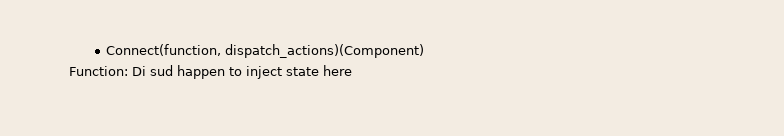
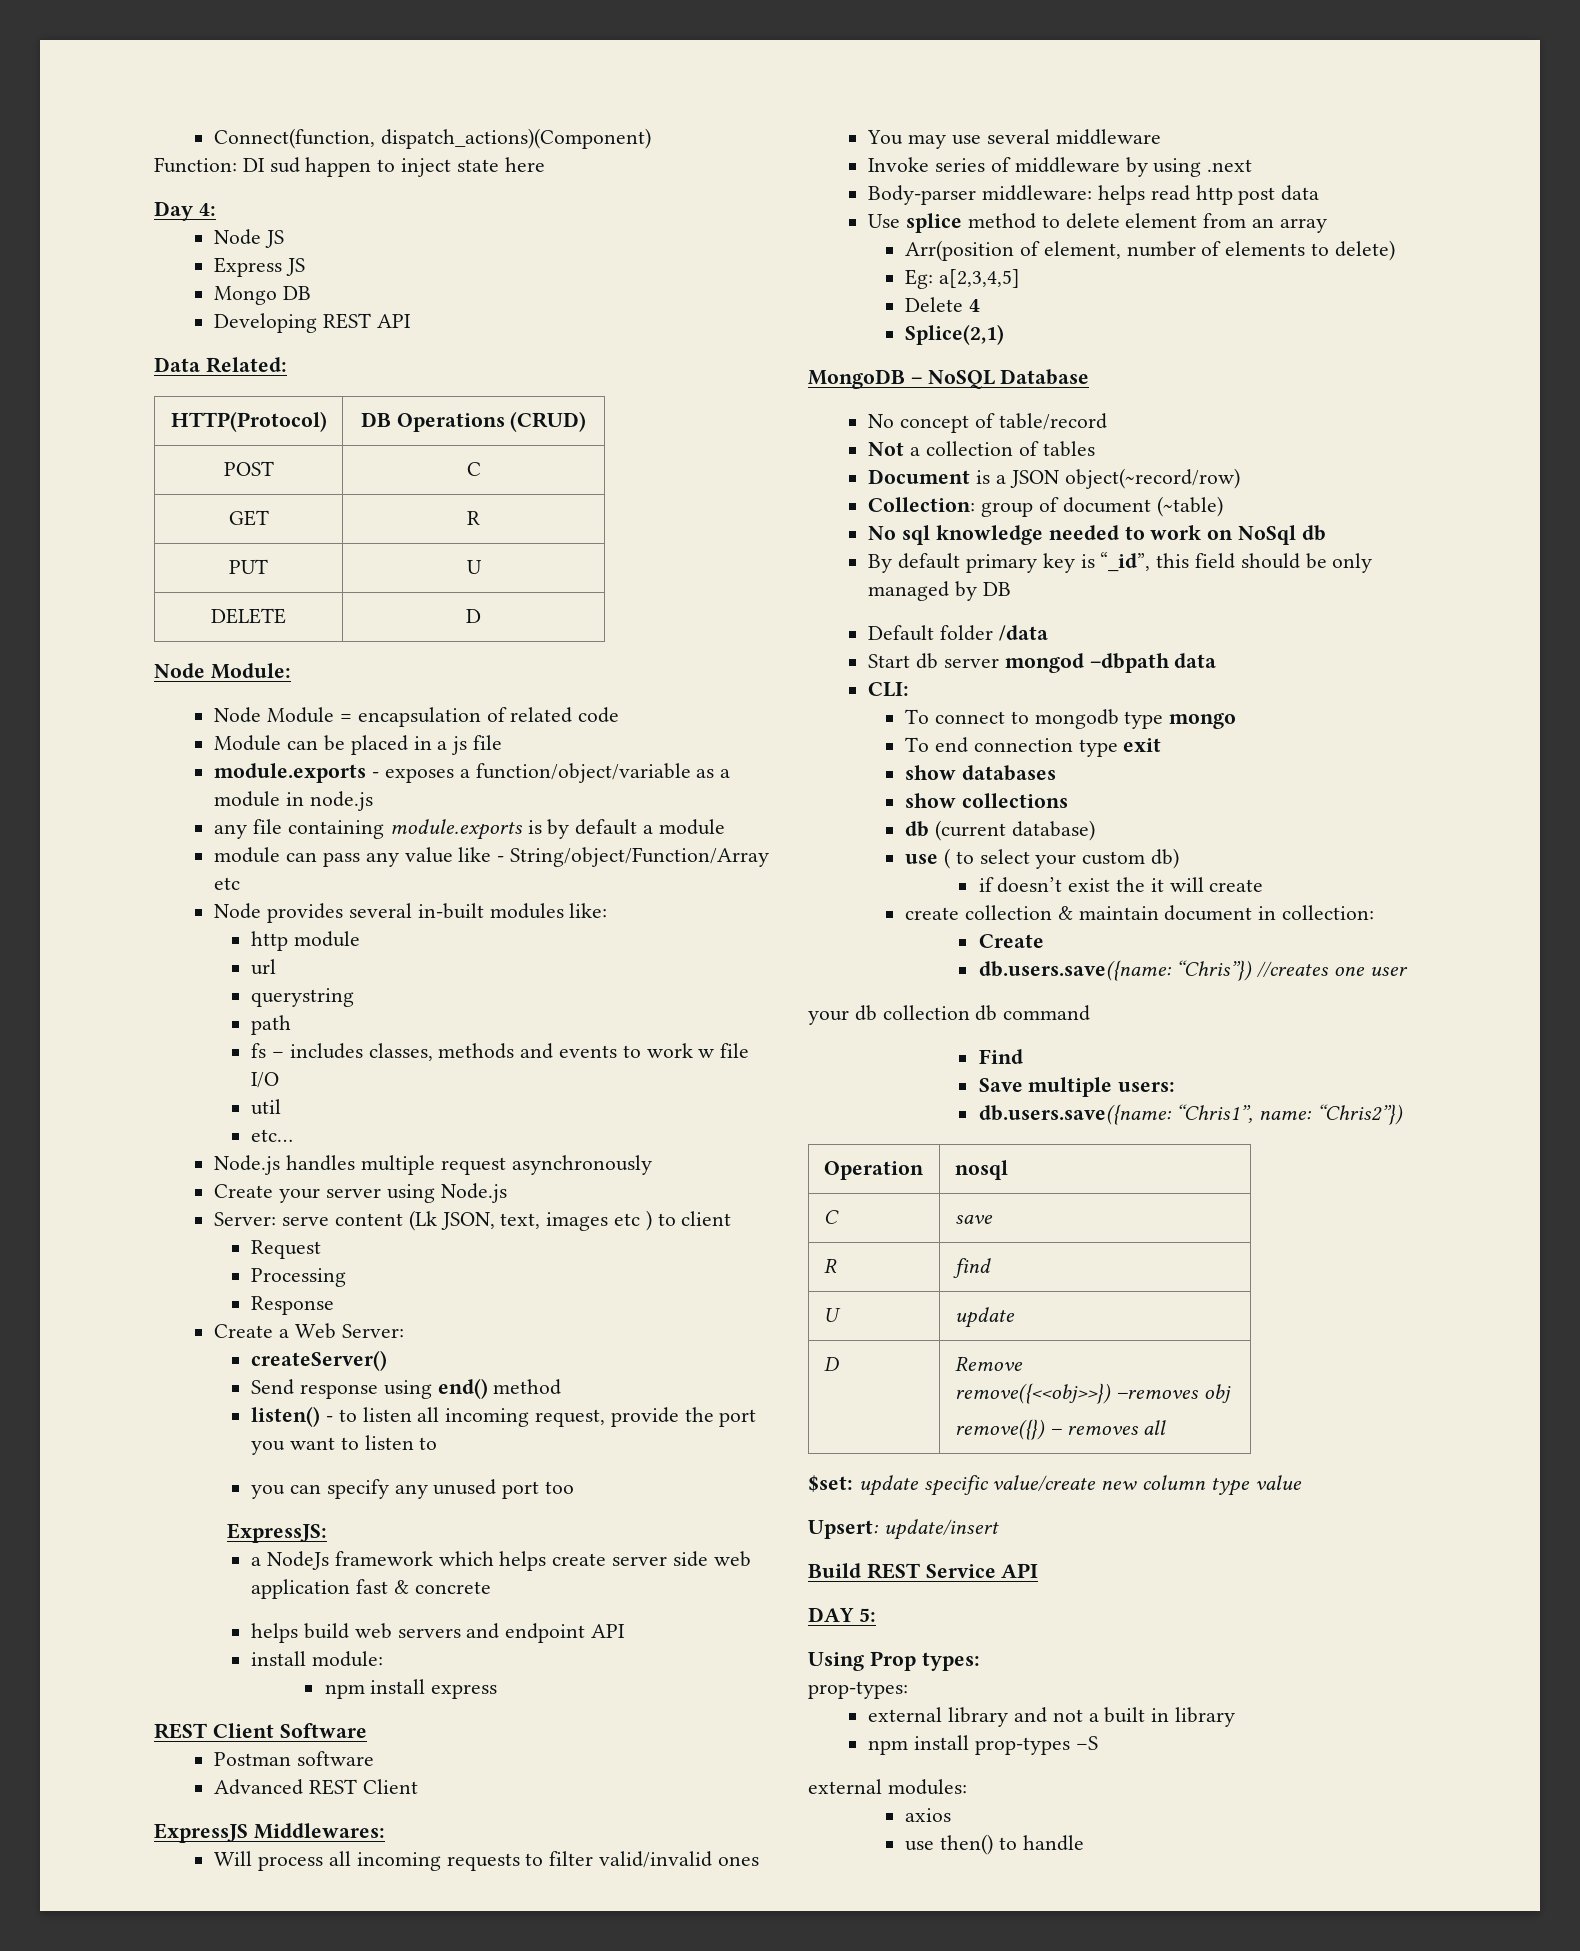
[132,66,146,76] Di -> [242,158,265,172] DI
(352, 70) none -> [154,201,216,221] [214,229,285,248] [214,257,306,277] [214,286,312,305] [214,313,411,333] [154,357,287,373] [170,411,327,432] [360,411,587,432] [223,461,274,476] [466,462,481,476] [228,510,269,526] [467,511,480,525] [229,559,268,574] [466,560,482,574] [211,608,286,624] [466,609,481,623] [154,663,291,679] [214,707,620,727] [214,735,503,755] [214,763,731,783] [214,791,373,811] [214,819,725,840] [214,847,770,867] [214,877,241,890] [214,903,608,923] [251,931,360,951] [251,959,277,975] [251,988,355,1007] [251,1015,292,1035] [251,1043,750,1061] [251,1072,280,1088] [251,1099,282,1115] [251,1129,294,1142] [214,1155,652,1175] [214,1183,507,1203] [214,1210,732,1231] [251,1240,322,1259] [251,1268,347,1287] [251,1296,335,1315] [214,1323,404,1339] [251,1350,388,1371] [251,1378,562,1399] [251,1406,757,1427] [251,1435,438,1455] [251,1479,574,1499] [227,1523,328,1543] [251,1551,751,1571] [251,1579,491,1599] [251,1623,625,1643] [251,1651,383,1667] [324,1679,498,1699] [154,1723,367,1739] [214,1751,375,1766] [214,1779,418,1795] [154,1823,385,1843] [214,1851,759,1871] [867,129,1161,149] [868,157,1253,177] [868,185,1320,205] [868,213,1327,233] [905,240,1395,261] [905,269,1020,289] [905,297,980,312] [905,324,1005,345] [808,369,1090,389] [868,413,1107,433] [868,441,1095,457] [868,468,1240,489] [868,496,1223,517] [868,525,1326,545] [868,552,1373,573] [868,581,1011,601] [868,625,1048,641] [868,653,1217,673] [868,682,910,697] [905,709,1237,729] [905,737,1162,757] [905,765,1056,781] [905,793,1068,808] [905,820,1095,841] [905,848,1179,869] [978,877,1264,893] [905,905,1374,921] [978,934,1044,948] [978,960,1408,981] [808,1005,1091,1025] [978,1049,1023,1064] [978,1077,1176,1097] [978,1104,1403,1125] [823,1161,924,1180] [954,1160,1008,1180] [823,1210,839,1224] [954,1215,993,1224] [823,1258,837,1273] [952,1258,991,1278] [823,1308,841,1322] [954,1307,1015,1328] [823,1357,839,1371] [954,1356,1023,1371] [954,1383,1231,1404] [954,1419,1167,1440] [808,1475,1302,1496] [808,1519,999,1540] [808,1563,1039,1579] [808,1607,876,1622] [808,1651,980,1671] [808,1681,908,1699] [868,1707,1236,1727] [868,1735,1098,1755] [808,1779,967,1795] [905,1808,952,1822] [905,1834,1084,1855] // Day 4: // Node JS // Express JS // Mongo DB // Developing REST API // Data Related: // HTTP(Protocol) | DB Operations (CRUD) // POST | C // GET | R // PUT | U // DELETE | D // Node Module: // Node Module = encapsulation of related code // Module can be placed in a js file // module.exports - exposes a function/object/variable as a module in node.js // any file containing module.exports is by default a module // module can pass any value like - String/object/Function/Array etc // Node provides several in-built modules like: // http module // url // querystring // path // fs – includes classes, methods and events to work w file I/O // util // etc… // Node.js handles multiple request asynchronously // Create your server using Node.js // Server: serve content (Lk JSON, text, images etc ) to client // Request // Processing // Response // Create a Web Server: // createServer() // Send response using end() method // listen() - to listen all incoming request, provide the port you want to listen to // you can specify any unused port too // ExpressJS: // a NodeJs framework which helps create server side web application fast & concrete // helps build web servers and endpoint API // install module: // npm install express // REST Client Software // Postman software // Advanced REST Client // ExpressJS Middlewares: // Will process all incoming requests to filter valid/invalid ones // You may use several middleware // Invoke series of middleware by using .next // Body-parser middleware: helps read http post data // Use splice method to delete element from an array // Arr(position of element, number of elements to delete) // Eg: a[2,3,4,5] // Delete 4 // Splice(2,1) // MongoDB – NoSQL Database // No concept of table/record // Not a collection of tables // Document is a JSON object(~record/row) // Collection: group of document (~table) // No sql knowledge needed to work on NoSql db // By default primary key is “_id”, this field should be only managed by DB // Default folder /data // Start db server mongod –dbpath data // CLI: // To connect to mongodb type mongo // To end connection type exit // show databases // show collections // db (current database) // use ( to select your custom db) // if doesn’t exist the it will create // create collection & maintain document in collection: // Create // db.users.save({name: “Chris”}) //creates one user // your db collection db command // Find // Save multiple users: // db.users.save({name: “Chris1”, name: “Chris2”}) // Operation | nosql // C | save // R | find // U | update // D | Remove // remove({<<obj>>}) –removes obj // remove({}) – removes all // $set: update specific value/create new column type value // Upsert: update/insert // Build REST Service API // DAY 5: // Using Prop types: // prop-types: // external library and not a built in library // npm install prop-types –S // external modules: // axios // use then() to handle

